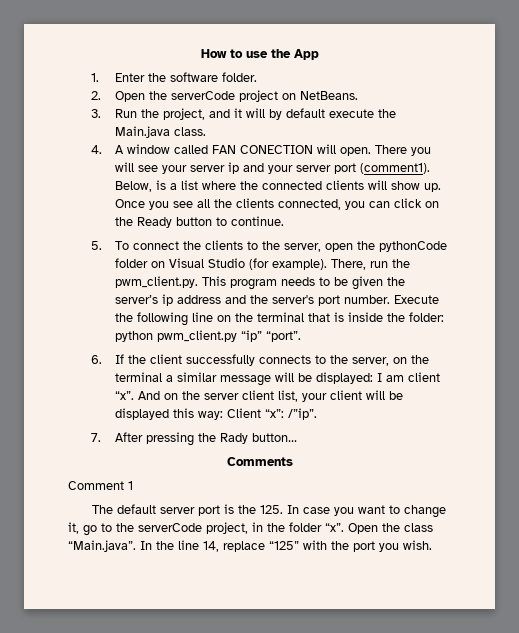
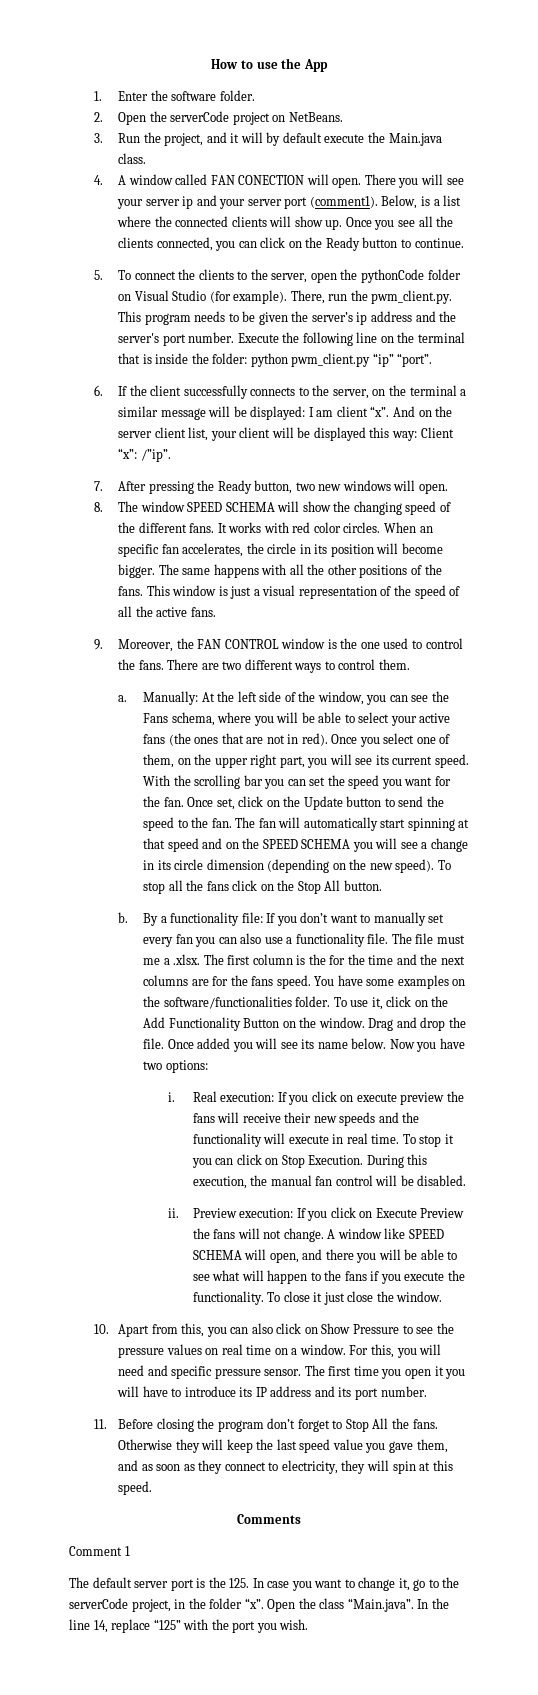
[219,433,297,444] Rady button… -> [217,480,449,494] [93,501,452,515] [118,522,433,533] [118,543,444,557] [118,564,442,578] [118,585,461,599] [118,606,216,617] [93,638,463,652] [118,659,411,673] [118,691,449,705] [143,712,451,726] [143,733,451,747] [143,754,469,768] [143,775,451,789] [143,796,444,810] [143,817,470,831] [143,838,468,852] [143,859,451,873] [143,880,382,894] [118,912,445,926] [143,933,465,947] [143,954,465,965] [143,975,466,989] [143,996,449,1010] [143,1017,466,1031] [143,1038,465,1052] [143,1060,208,1073] [167,1091,464,1105] [192,1112,420,1126] [192,1133,454,1147] [191,1154,428,1168] [192,1175,467,1189] [167,1207,465,1221] [192,1228,444,1242] [192,1249,458,1263] [192,1270,465,1284] [192,1291,443,1305] [93,1323,454,1337] [118,1344,442,1358] [118,1365,466,1379] [117,1386,427,1400] [93,1418,438,1432] [118,1439,448,1453] [118,1460,453,1474] [118,1481,153,1495] Ready button, two new windows will open. // 8. The window SPEED SCHEMA will show the changing speed of the different fans. It works with red color circles. When an specific fan accelerates, the circle in its position will become bigger. The same happens with all the other positions of the fans. This window is just a visual representation of the speed of all the active fans. // 9. Moreover, the FAN CONTROL window is the one used to control the fans. There are two different ways to control them. // a. Manually: At the left side of the window, you can see the Fans schema, where you will be able to select your active fans (the ones that are not in red). Once you select one of them, on the upper right part, you will see its current speed. With the scrolling bar you can set the speed you want for the fan. Once set, click on the Update button to send the speed to the fan. The fan will automatically start spinning at that speed and on the SPEED SCHEMA you will see a change in its circle dimension (depending on the new speed). To stop all the fans click on the Stop All button. // b. By a functionality file: If you don’t want to manually set every fan you can also use a functionality file. The file must me a .xlsx. The first column is the for the time and the next columns are for the fans speed. You have some examples on the software/functionalities folder. To use it, click on the Add Functionality Button on the window. Drag and drop the file. Once added you will see its name below. Now you have two options: // i. Real execution: If you click on execute preview the fans will receive their new speeds and the functionality will execute in real time. To stop it you can click on Stop Execution. During this execution, the manual fan control will be disabled. // ii. Preview execution: If you click on Execute Preview the fans will not change. A window like SPEED SCHEMA will open, and there you will be able to see what will happen to the fans if you execute the functionality. To close it just close the window. // 10. Apart from this, you can also click on Show Pressure to see the pressure values on real time on a window. For this, you will need and specific pressure sensor. The first time you open it you will have to introduce its IP address and its port number. // 11. Before closing the program don’t forget to Stop All the fans. Otherwise they will keep the last speed value you gave them, and as soon as they connect to electricity, they will spin at this speed.

